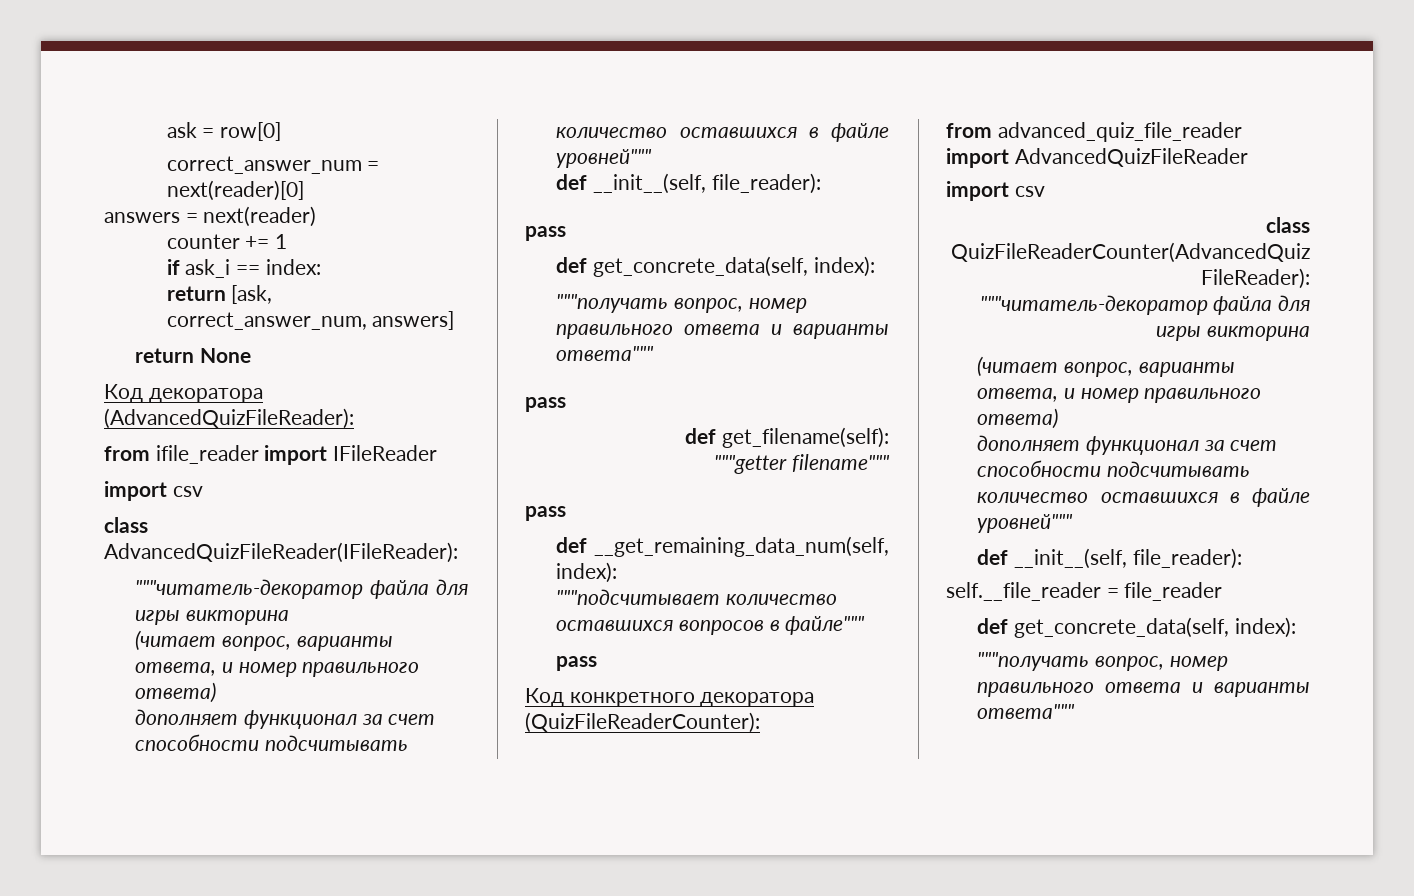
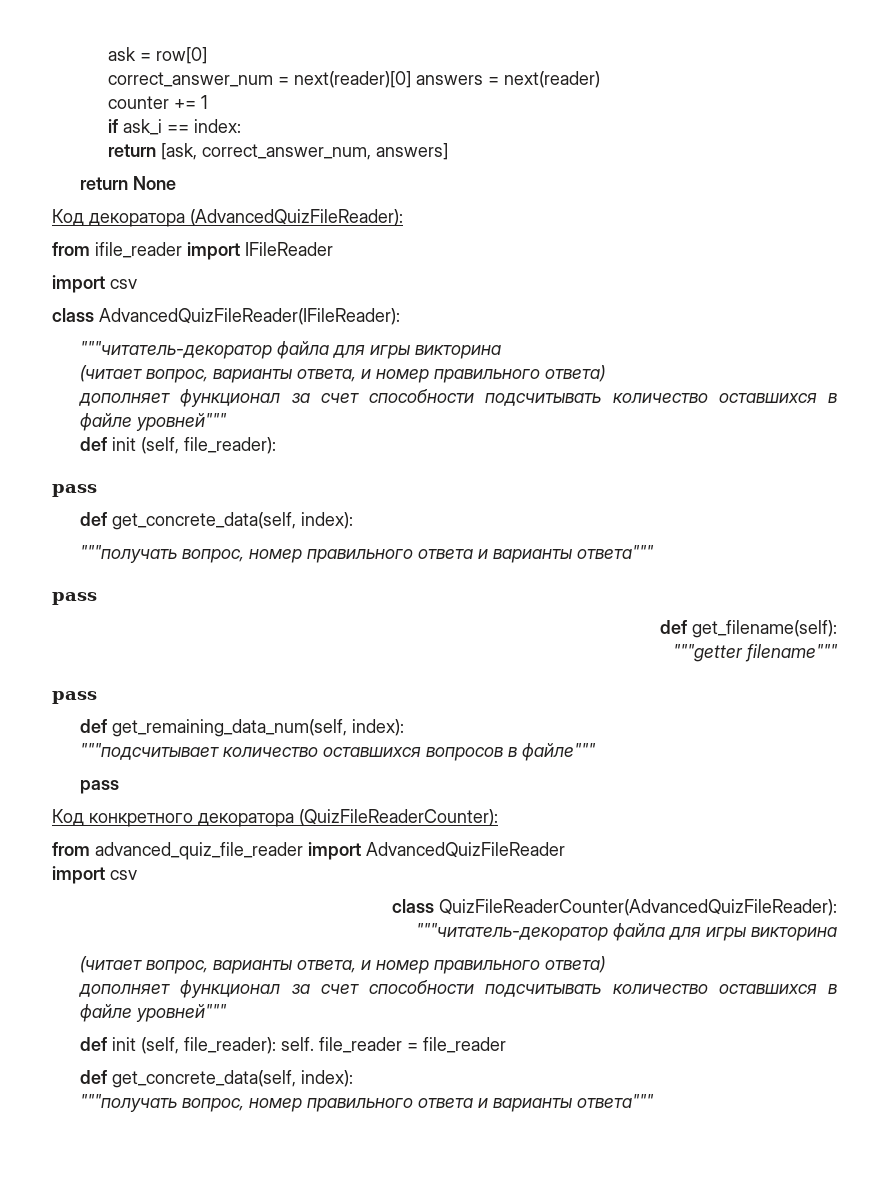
(304, 190) // -> (412, 79) none
[593,173,707,194] __init__(self, -> [112,437,180,454] init (self,
[594,536,889,557] __get_remaining_data_num(self, -> [112,719,348,737] get_remaining_data_num(self,
[1014,548,1242,569] [946,582,1101,601] __init__(self, file_reader): // self.__file_reader -> [112,1037,403,1054] init (self, file_reader): self. file_reader

